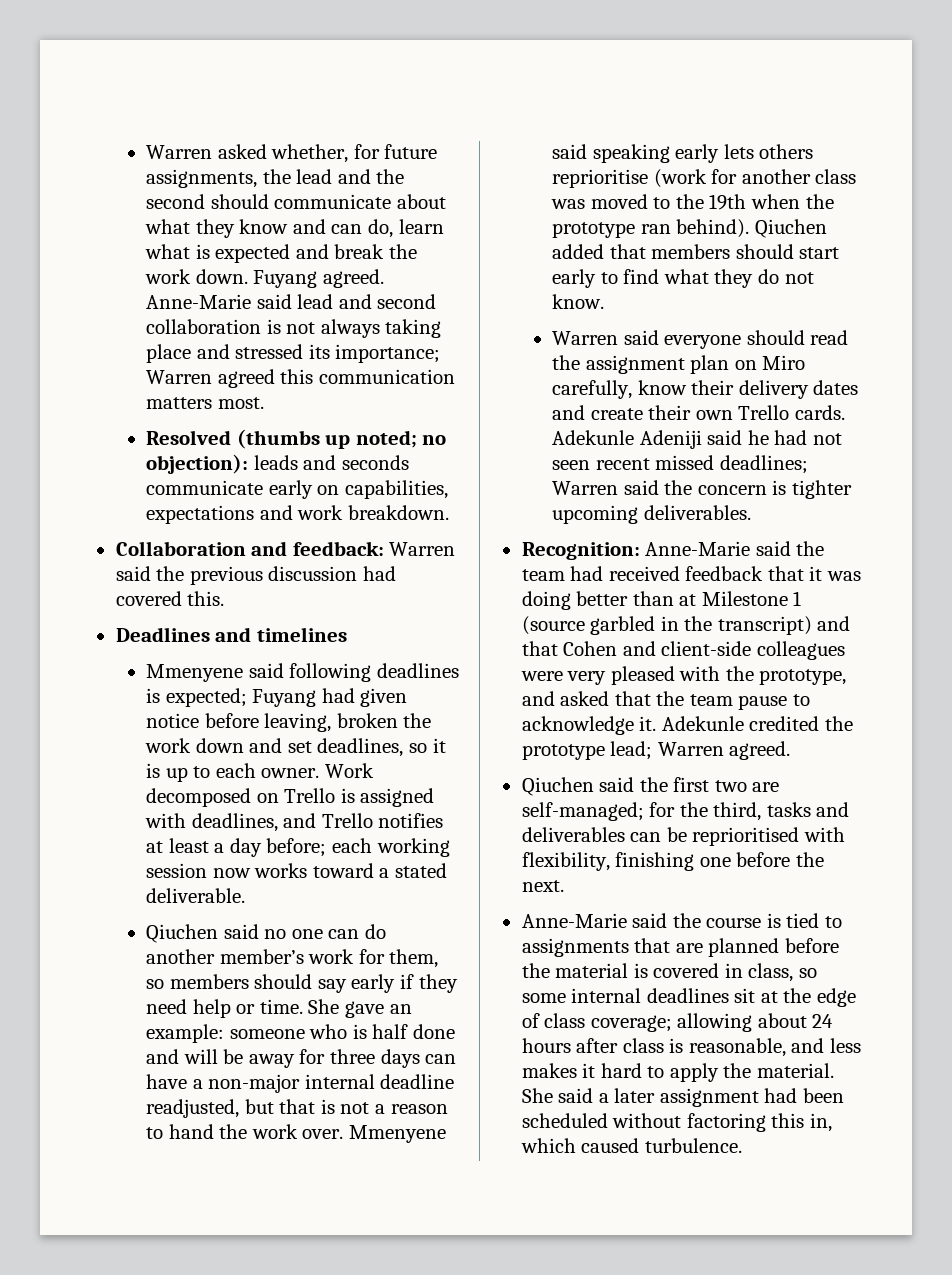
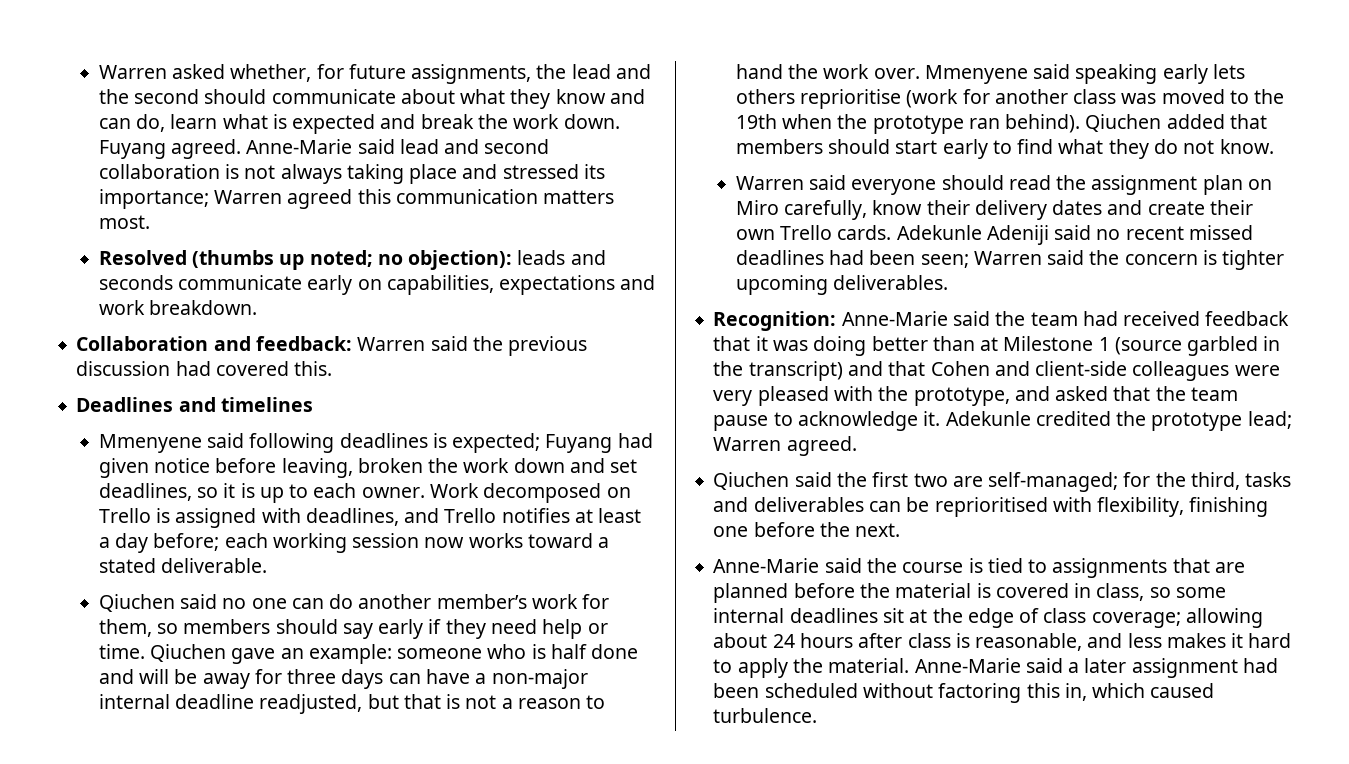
[308,999,340,1014] She -> [150,644,227,662] Qiuchen
[747,430,843,445] [552,455,808,474] he had not seen recent missed deadlines; -> [1096,225,1253,240] [735,250,969,268] no recent missed deadlines had been seen;
[521,1088,553,1103] She -> [914,658,1021,673] Anne-Marie

